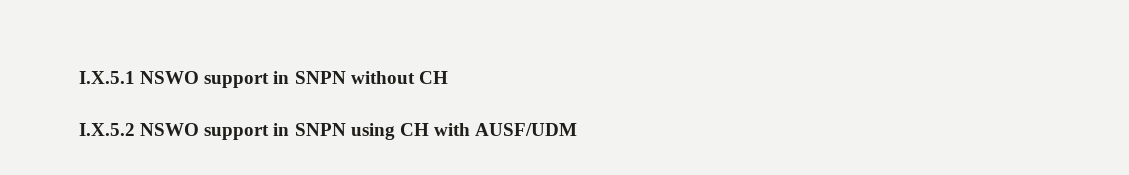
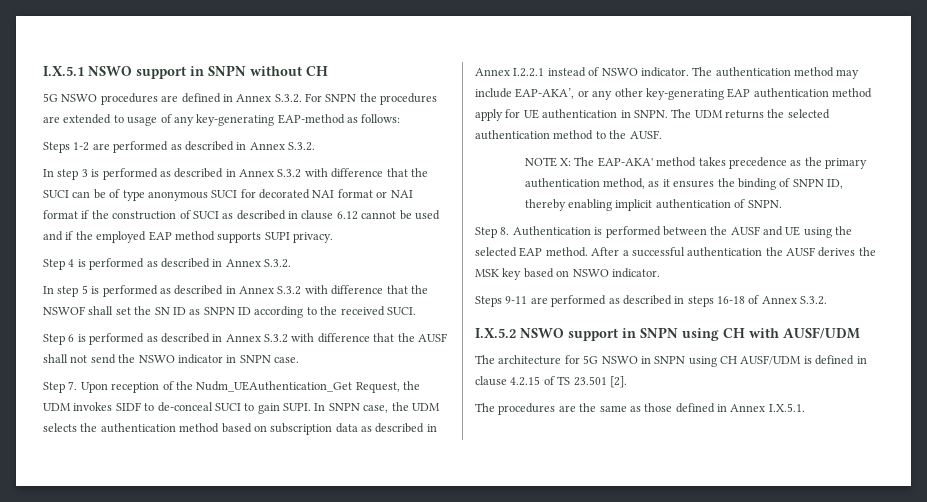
(448, 77) none -> [43,93,438,105] [43,114,401,126] [43,141,315,153] [43,168,428,180] [43,189,413,201] [43,210,440,220] [43,231,333,243] [43,258,291,270] [43,285,428,297] [43,306,416,318] [43,333,447,345] [43,354,299,364] [43,381,420,393] [43,402,440,414] [43,423,437,435] [475,67,860,79] [475,88,872,100] [475,109,830,121] [475,130,662,140] [524,157,868,169] [524,178,844,190] [524,199,782,211] [475,226,853,238] [475,247,876,257] [475,268,660,280] [475,295,828,307] // 5G NSWO procedures are defined in Annex S.3.2. For SNPN the procedures are extended to usage of any key-generating EAP-method as follows: // Steps 1-2 are performed as described in Annex S.3.2. // In step 3 is performed as described in Annex S.3.2 with difference that the SUCI can be of type anonymous SUCI for decorated NAI format or NAI format if the construction of SUCI as described in clause 6.12 cannot be used and if the employed EAP method supports SUPI privacy. // Step 4 is performed as described in Annex S.3.2. // In step 5 is performed as described in Annex S.3.2 with difference that the NSWOF shall set the SN ID as SNPN ID according to the received SUCI. // Step 6 is performed as described in Annex S.3.2 with difference that the AUSF shall not send the NSWO indicator in SNPN case. // Step 7. Upon reception of the Nudm_UEAuthentication_Get Request, the UDM invokes SIDF to de-conceal SUCI to gain SUPI. In SNPN case, the UDM selects the authentication method based on subscription data as described in Annex I.2.2.1 instead of NSWO indicator. The authentication method may include EAP-AKA’, or any other key-generating EAP authentication method apply for UE authentication in SNPN. The UDM returns the selected authentication method to the AUSF. // NOTE X: The EAP-AKA' method takes precedence as the primary authentication method, as it ensures the binding of SNPN ID, thereby enabling implicit authentication of SNPN. // Step 8. Authentication is performed between the AUSF and UE using the selected EAP method. After a successful authentication the AUSF derives the MSK key based on NSWO indicator. // Steps 9-11 are performed as described in steps 16-18 of Annex S.3.2.
(578, 129) none -> [475,355,867,367] [475,376,627,388] [475,403,805,415] // The architecture for 5G NSWO in SNPN using CH AUSF/UDM is defined in clause 4.2.15 of TS 23.501 [2]. // The procedures are the same as those defined in Annex I.X.5.1.

